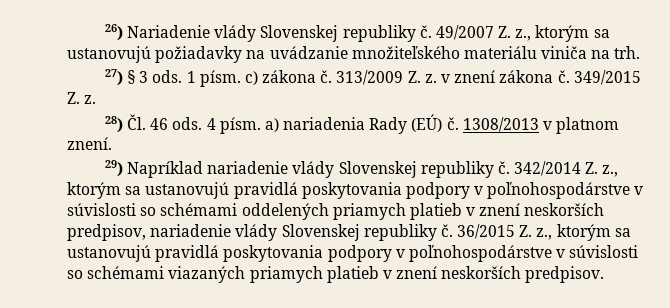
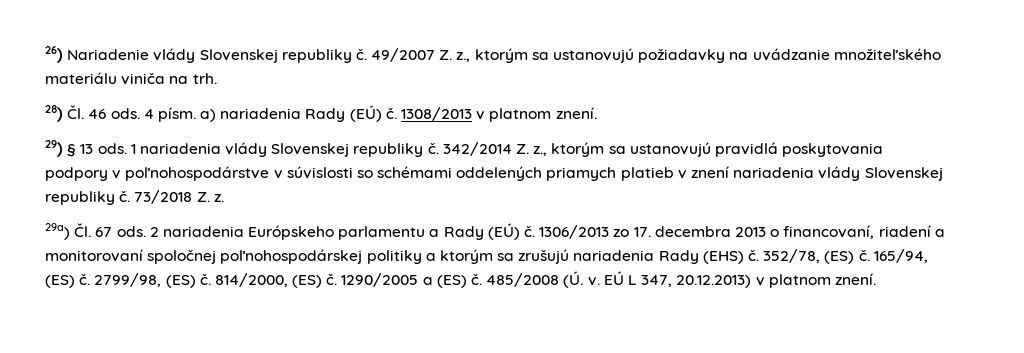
[104,69,641,87] [67,92,97,104] // 27) § 3 ods. 1 písm. c) zákona č. 313/2009 Z. z. v znení zákona č. 349/2015 Z. z. -> (217, 78) none
[126,161,289,178] Napríklad nariadenie -> [67,143,221,157] § 13 ods. 1 nariadenia
[524,203,605,216] [67,224,631,241] [67,245,639,262] [67,266,605,283] neskorších predpisov, nariadenie vlády Slovenskej republiky č. 36/2015 Z. z., ktorým sa ustanovujú pravidlá poskytovania podpory v poľnohospodárstve v súvislosti so schémami viazaných priamych platieb v znení neskorších predpisov. -> [733,166,943,181] [45,190,224,205] [45,223,945,240] [45,249,928,264] [45,271,876,288] nariadenia vlády Slovenskej republiky č. 73/2018 Z. z. // 29a) Čl. 67 ods. 2 nariadenia Európskeho parlamentu a Rady (EÚ) č. 1306/2013 zo 17. decembra 2013 o financovaní, riadení a monitorovaní spoločnej poľnohospodárskej politiky a ktorým sa zrušujú nariadenia Rady (EHS) č. 352/78, (ES) č. 165/94, (ES) č. 2799/98, (ES) č. 814/2000, (ES) č. 1290/2005 a (ES) č. 485/2008 (Ú. v. EÚ L 347, 20.12.2013) v platnom znení.

